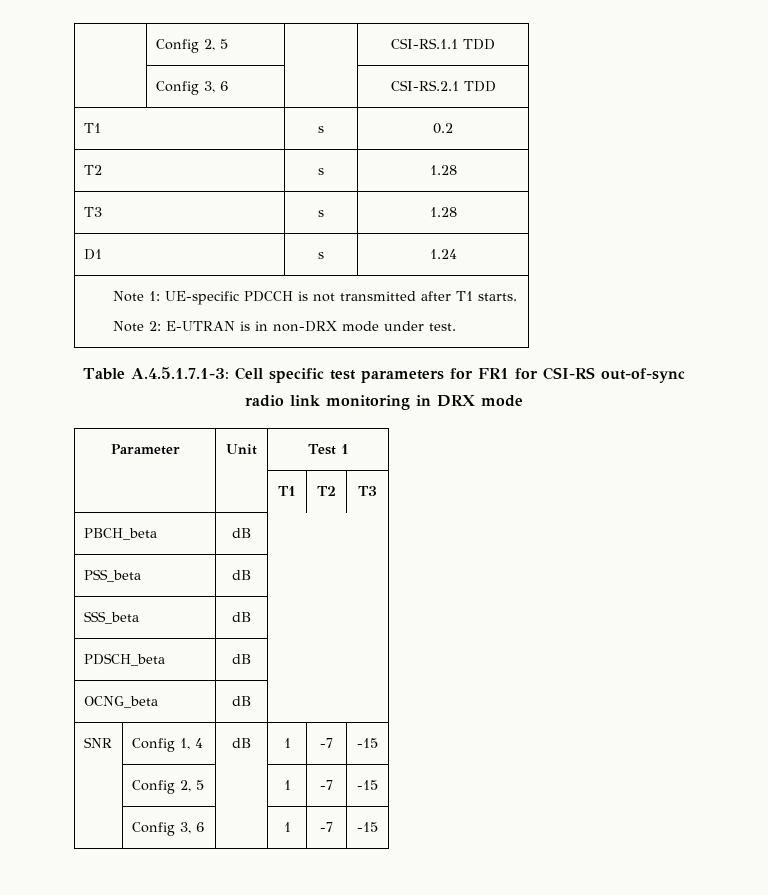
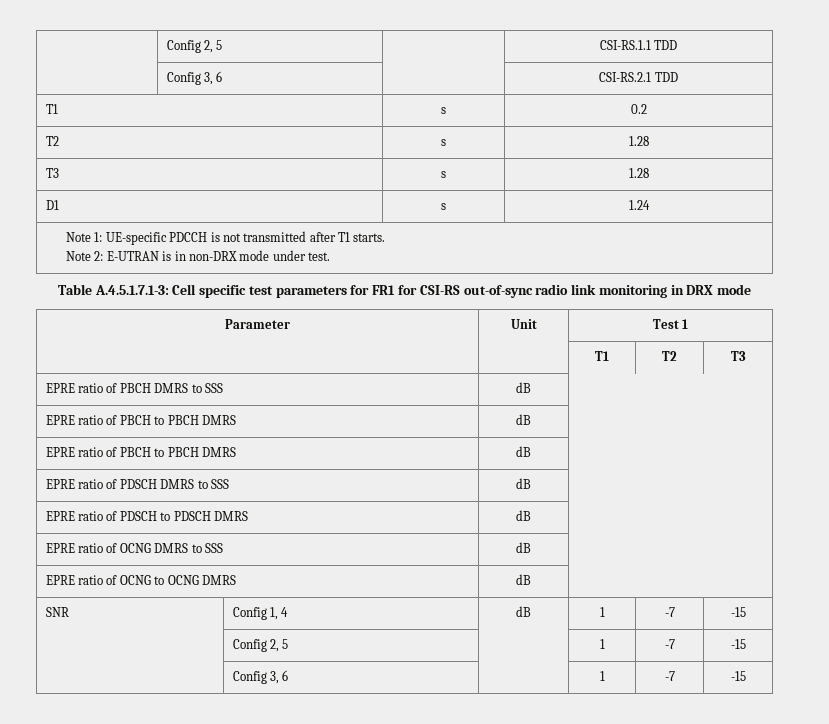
[83,528,157,540] [232,528,251,538] [83,569,141,582] [232,570,251,580] [83,611,139,624] [232,612,251,622] [83,653,165,666] [232,654,251,664] [83,696,158,708] PBCH_beta | dB | // PSS_beta | dB | // SSS_beta | dB | // PDSCH_beta | dB | // OCNG_beta -> [45,383,223,393] [516,382,531,393] [45,415,236,425] [516,414,531,425] [45,447,236,457] [516,446,531,457] [45,479,229,489] [516,478,531,489] [45,511,248,521] [516,510,531,521] [45,543,223,553] [516,542,531,553] [45,575,236,585] EPRE ratio of PBCH DMRS to SSS | dB | // EPRE ratio of PBCH to PBCH DMRS | dB | // EPRE ratio of PBCH to PBCH DMRS | dB | // EPRE ratio of PDSCH DMRS to SSS | dB | // EPRE ratio of PDSCH to PDSCH DMRS | dB | // EPRE ratio of OCNG DMRS to SSS | dB | // EPRE ratio of OCNG to OCNG DMRS

